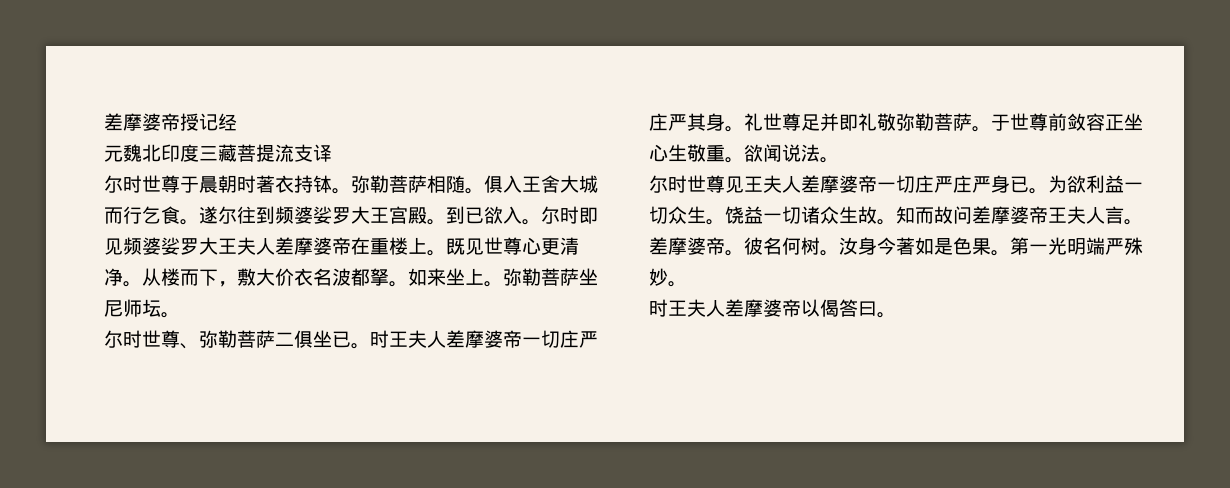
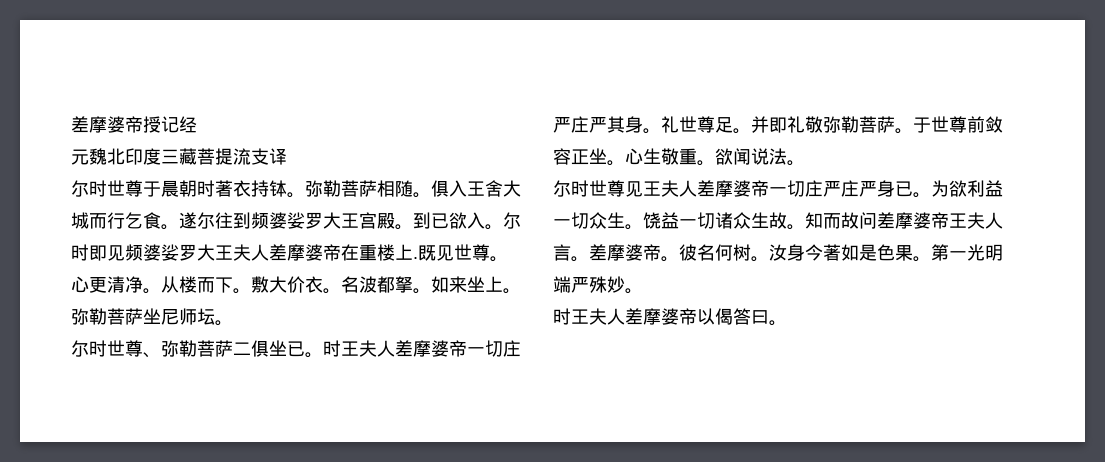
[427,250,446,256] 。 -> [413,257,418,259] .
(522, 246) none -> [490,256,508,262] 。
[218,281,237,287] ， -> [233,288,251,294] 。
(313, 277) none -> [323,288,341,294] 。
(820, 122) none -> [733,128,751,134] 。
(1143, 122) none -> [607,160,625,166] 。

